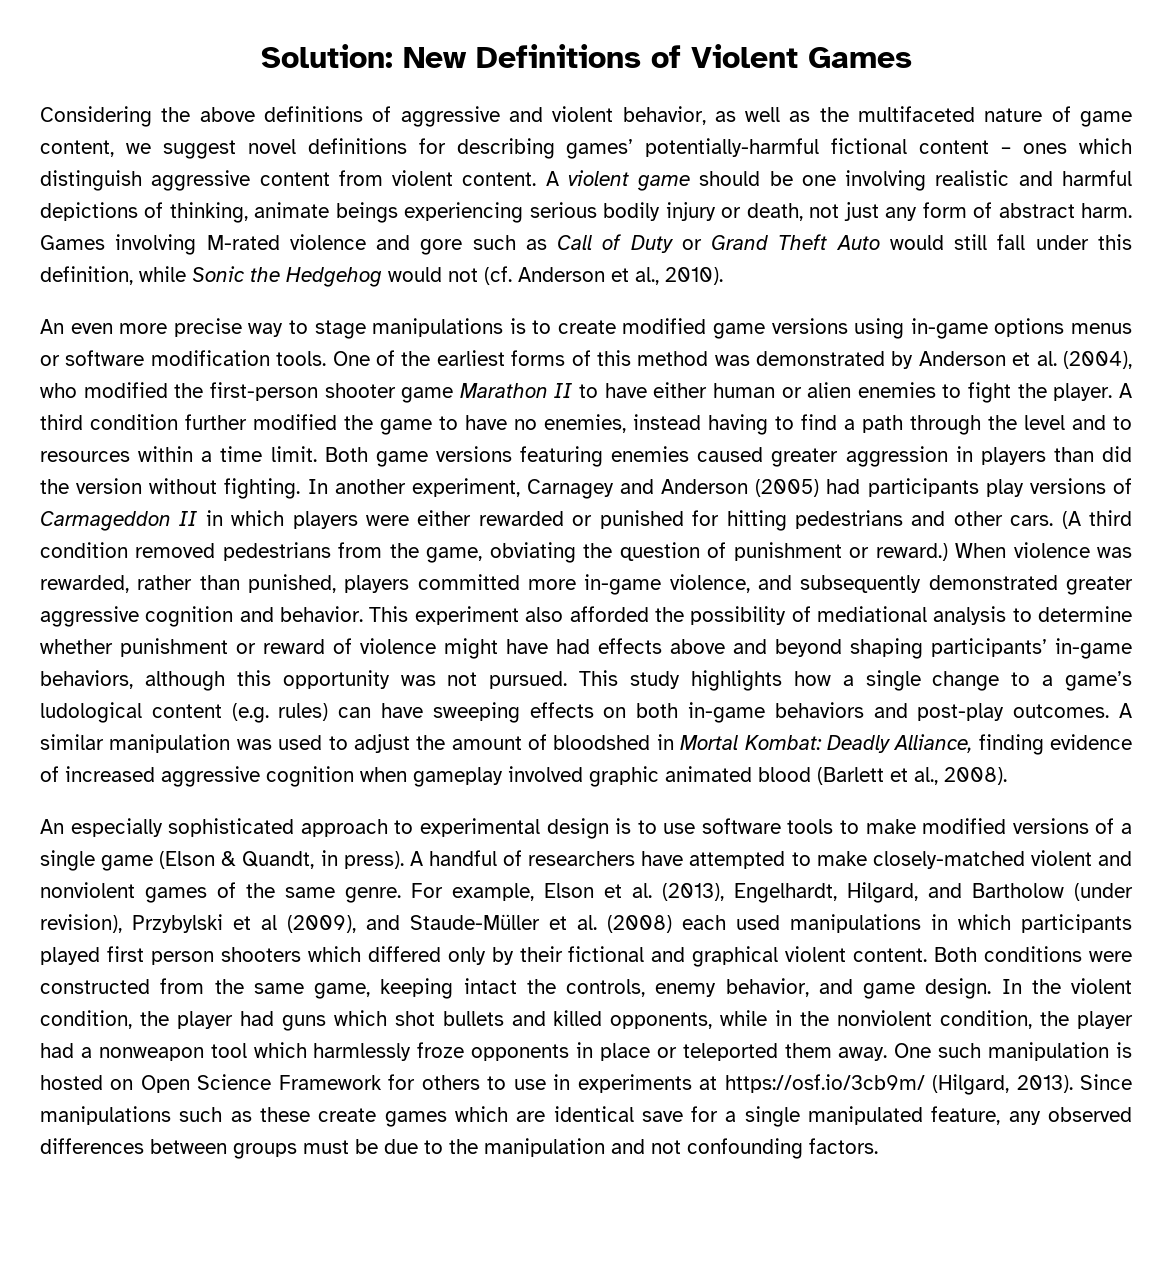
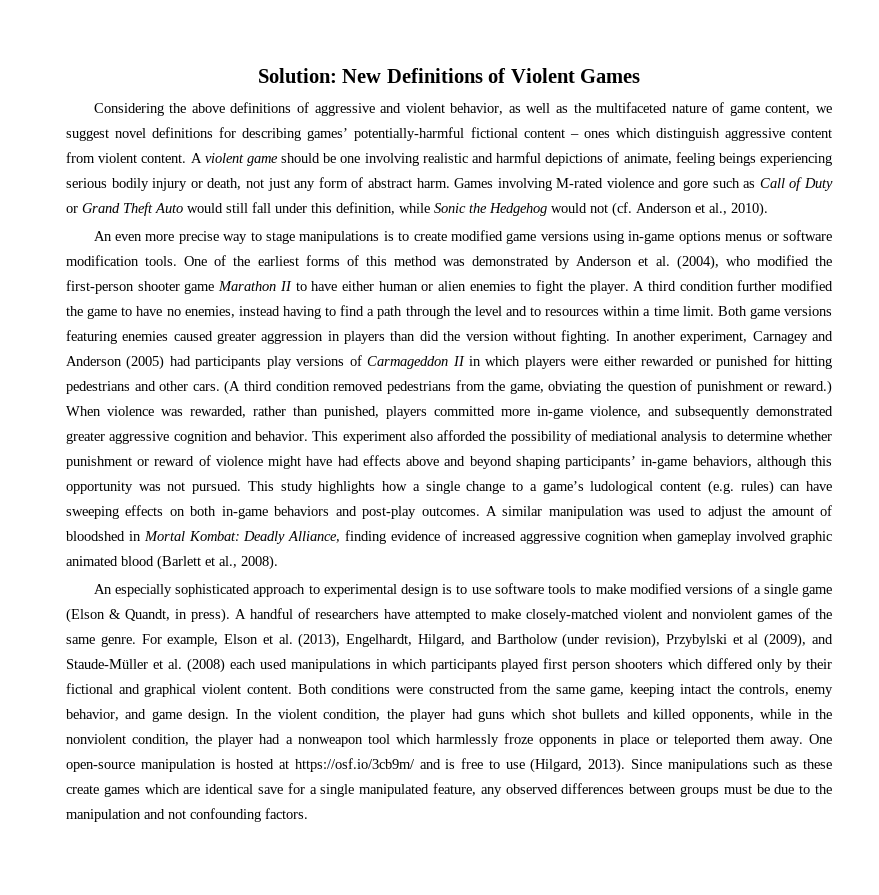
[169,202,330,223] thinking, animate -> [623,152,715,166] animate, feeling
[938,1043,982,1058] such -> [66,762,135,772] open-source
[110,1074,925,1093] on Open Science Framework for others to use in experiments at https://osf.io/3cb9m/ -> [279,758,525,772] at https://osf.io/3cb9m/ and is free to use

